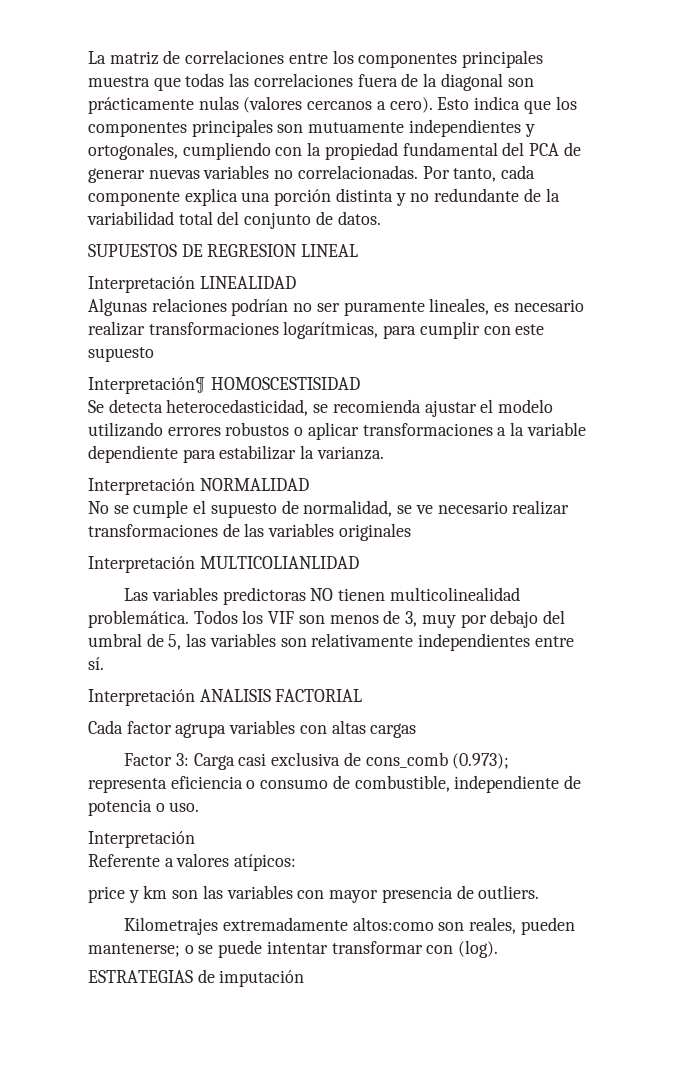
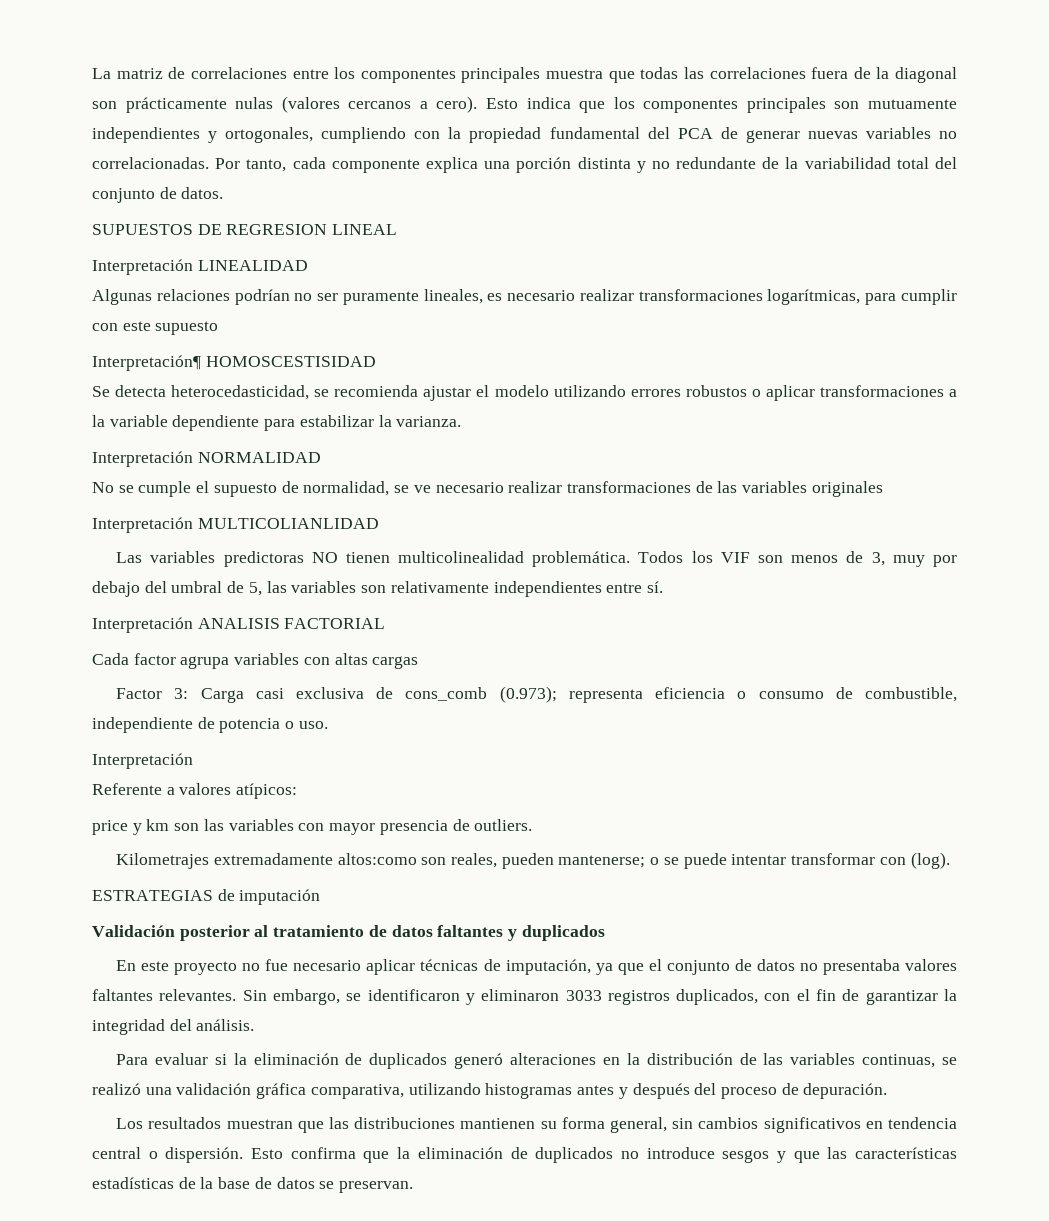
(305, 978) none -> [92,925,605,941] [116,959,958,975] [92,989,957,1005] [92,1019,255,1035] [116,1053,957,1069] [92,1083,888,1099] [116,1117,957,1133] [92,1147,957,1163] [92,1177,414,1193] // Validación posterior al tratamiento de datos faltantes y duplicados // En este proyecto no fue necesario aplicar técnicas de imputación, ya que el conjunto de datos no presentaba valores faltantes relevantes. Sin embargo, se identificaron y eliminaron 3033 registros duplicados, con el fin de garantizar la integridad del análisis. // Para evaluar si la eliminación de duplicados generó alteraciones en la distribución de las variables continuas, se realizó una validación gráfica comparativa, utilizando histogramas antes y después del proceso de depuración. // Los resultados muestran que las distribuciones mantienen su forma general, sin cambios significativos en tendencia central o dispersión. Esto confirma que la eliminación de duplicados no introduce sesgos y que las características estadísticas de la base de datos se preservan.

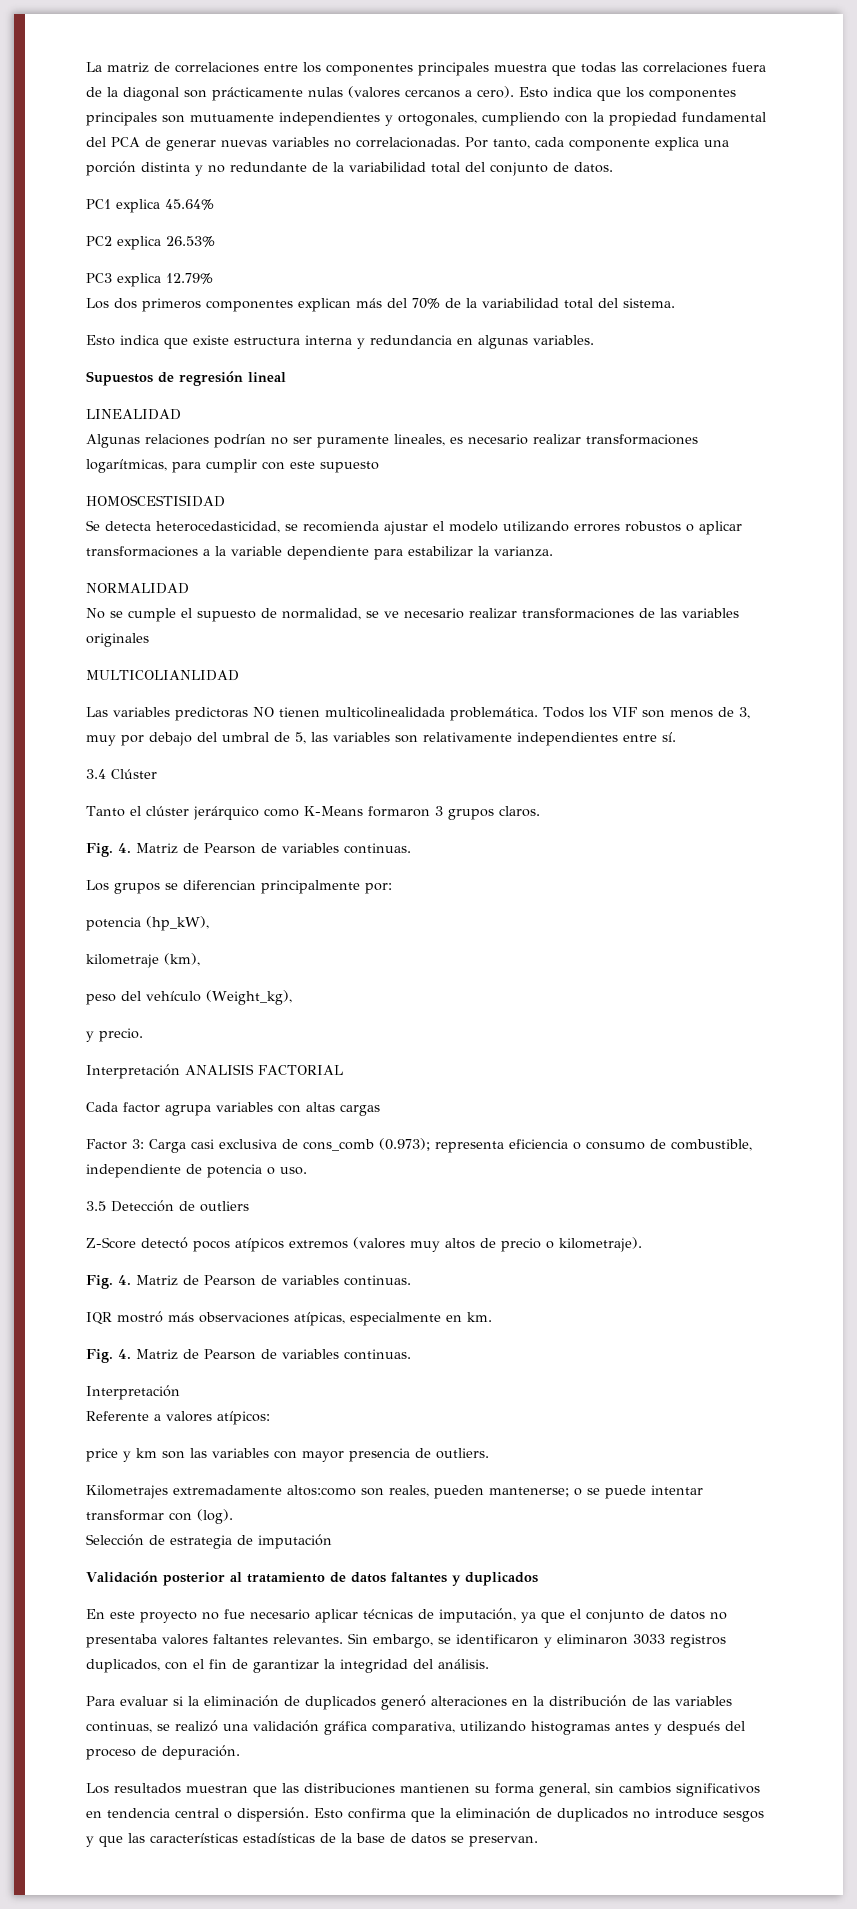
[92,224,398,235] [92,259,193,275] SUPUESTOS DE REGRESION LINEAL // Interpretación -> [86,199,214,213] [86,236,215,250] [86,273,213,287] [86,298,675,312] [86,335,594,349] [86,371,286,386] PC1 explica 45.64% // PC2 explica 26.53% // PC3 explica 12.79% // Los dos primeros componentes explican más del 70% de la variabilidad total del sistema. // Esto indica que existe estructura interna y redundancia en algunas variables. // Supuestos de regresión lineal //
[92,355,201,371] Interpretación¶ -> (379, 467) none
[92,451,193,467] Interpretación -> (553, 551) none
[92,517,193,533] Interpretación -> (149, 640) none
[398,551,525,563] multicolinealidad -> [325,707,445,718] multicolinealidada
(663, 587) none -> [86,769,157,779] [86,806,540,820] [86,843,411,857] [86,880,392,894] [86,916,209,931] [86,953,200,968] [86,990,292,1005] [86,1028,143,1042] // 3.4 Clúster // Tanto el clúster jerárquico como K-Means formaron 3 grupos claros. // Fig. 4. Matriz de Pearson de variables continuas. // Los grupos se diferencian principalmente por: // potencia (hp_kW), // kilometraje (km), // peso del vehículo (Weight_kg), // y precio.
(328, 725) none -> [86,1200,249,1212] [86,1237,642,1252] [86,1275,411,1289] [86,1311,492,1326] [86,1349,411,1363] // 3.5 Detección de outliers // Z-Score detectó pocos atípicos extremos (valores muy altos de precio o kilometraje). // Fig. 4. Matriz de Pearson de variables continuas. // IQR mostró más observaciones atípicas, especialmente en km. // Fig. 4. Matriz de Pearson de variables continuas.
[92,890,213,901] ESTRATEGIAS -> [86,1534,232,1549] Selección de estrategia

